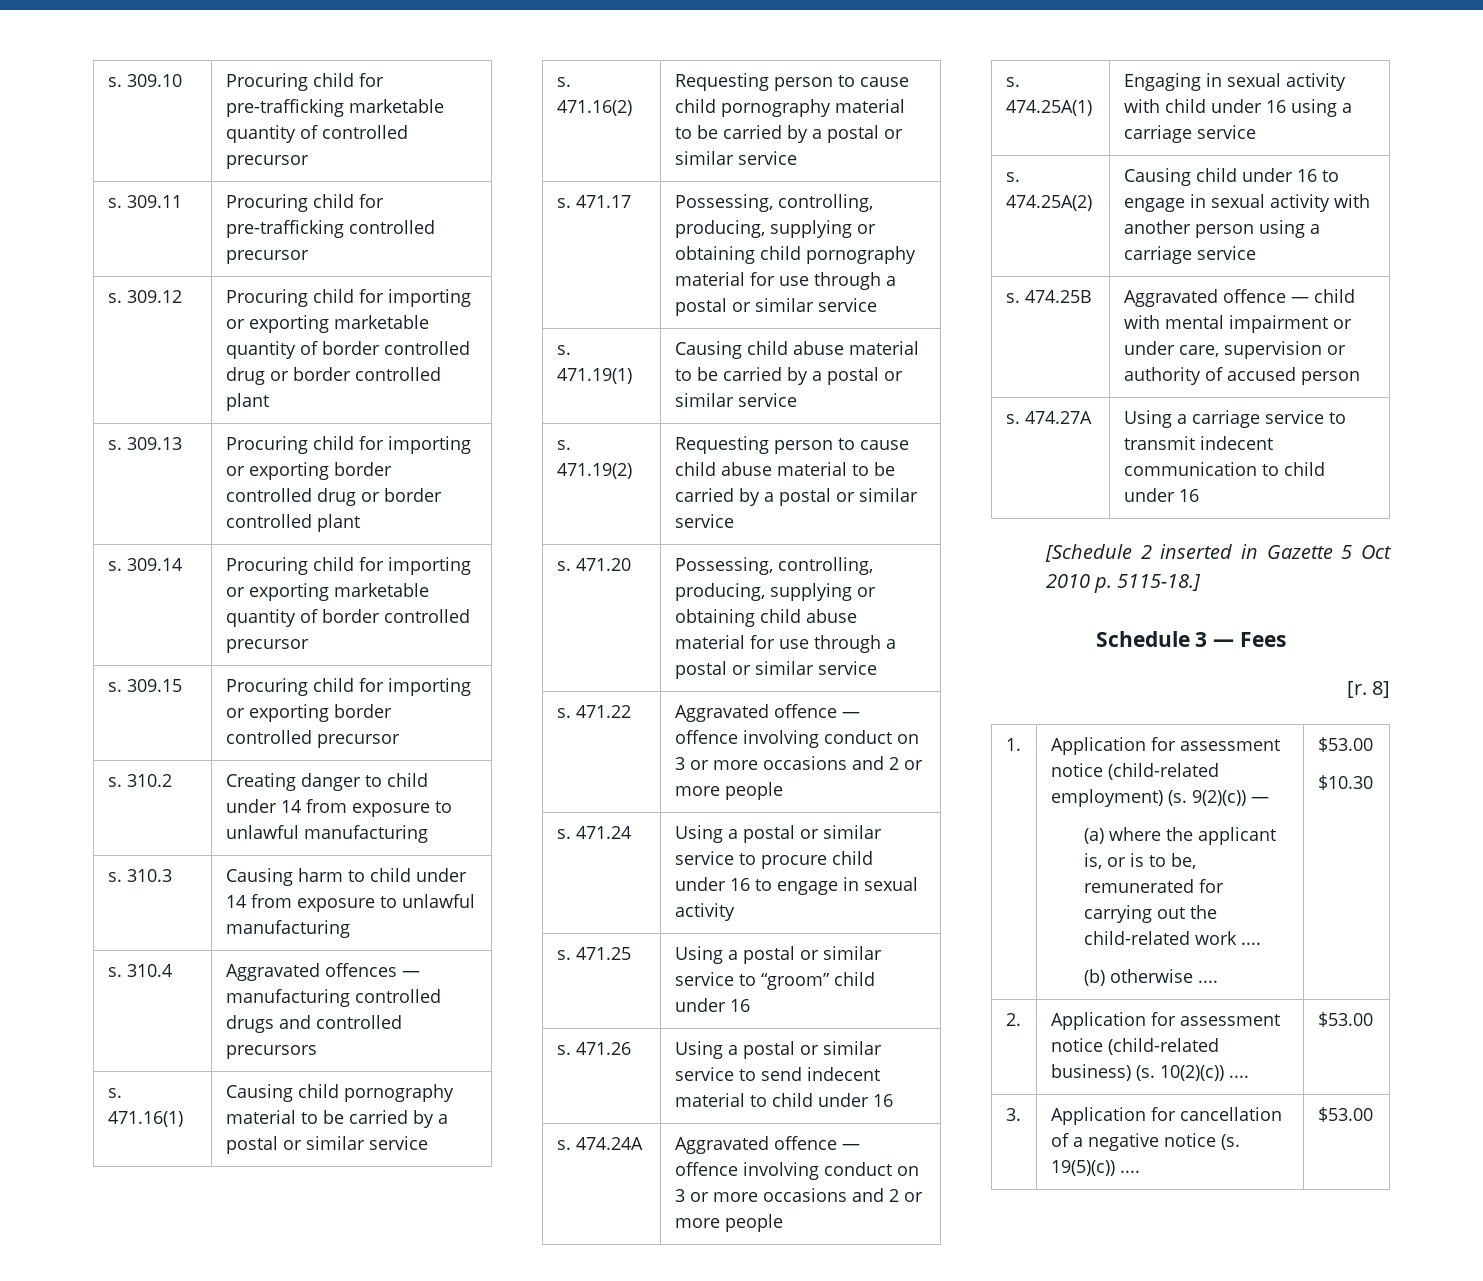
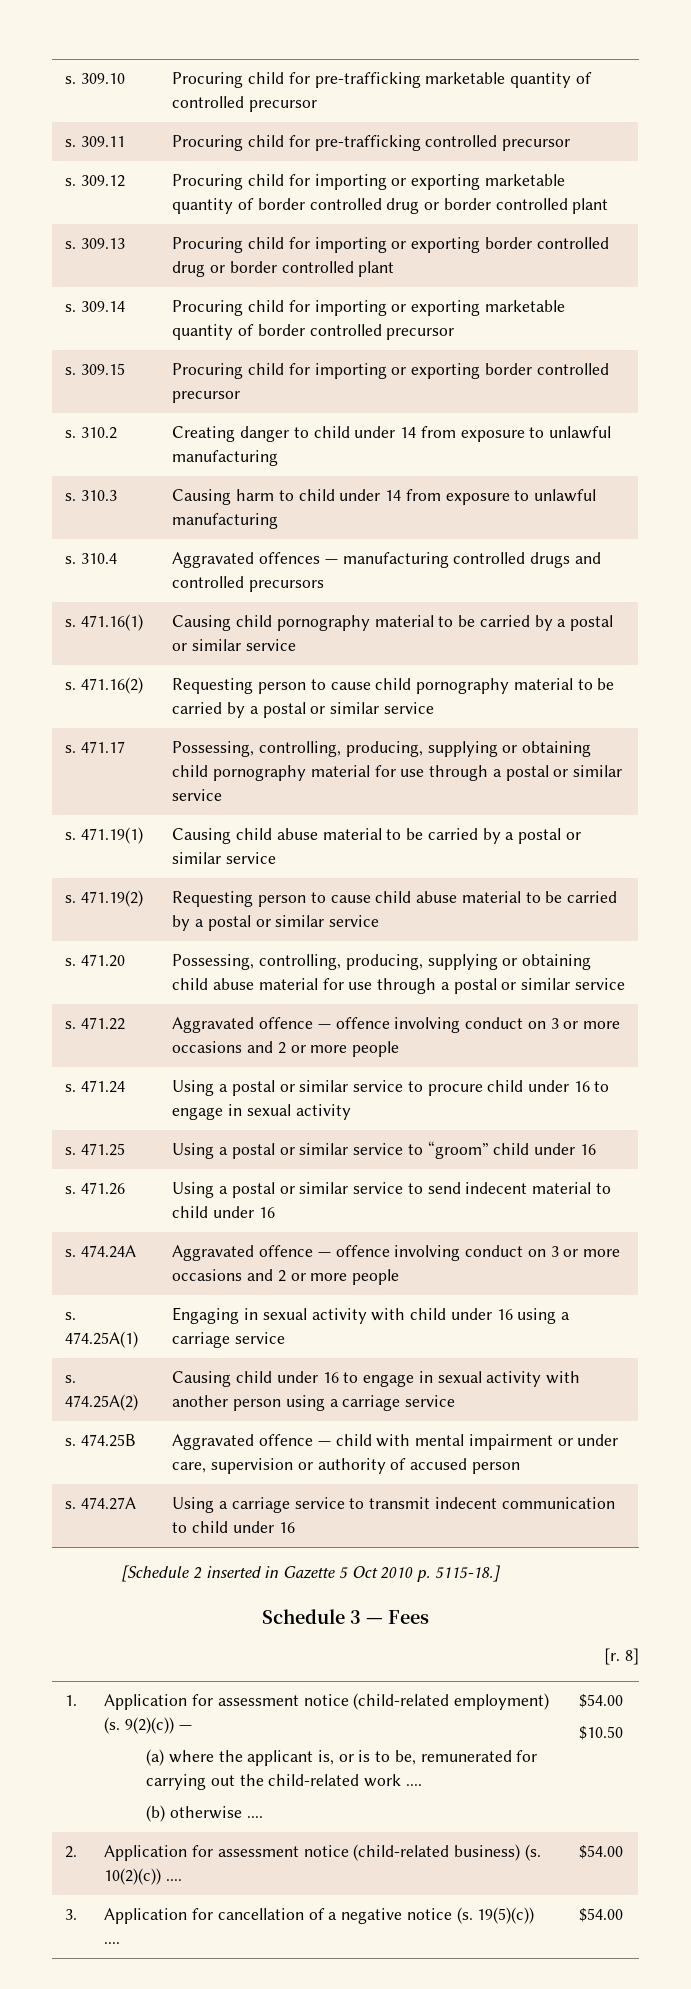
[1317,737,1373,752] [1317,775,1373,790] $53.00 // $10.30 -> [579,1694,624,1708] [579,1726,624,1740] $54.00 // $10.50
[1317,1012,1373,1027] $53.00 -> [579,1845,624,1859] $54.00
[1317,1107,1373,1122] $53.00 -> [579,1908,624,1922] $54.00

